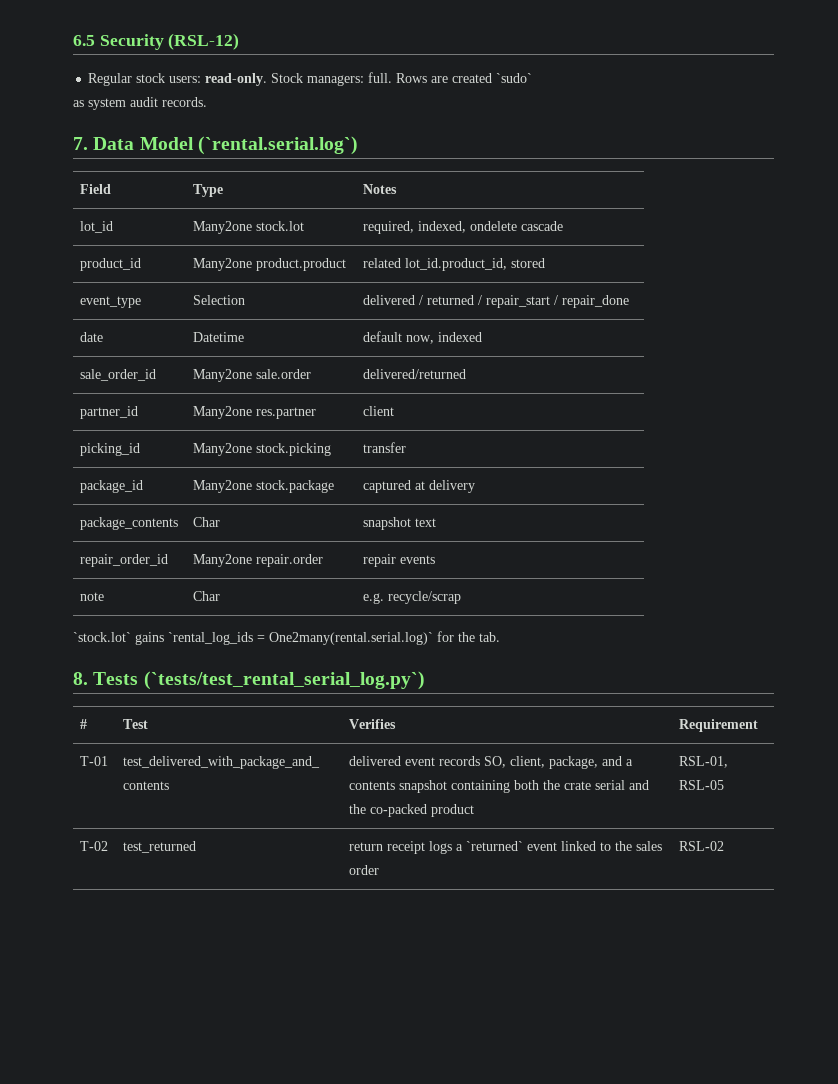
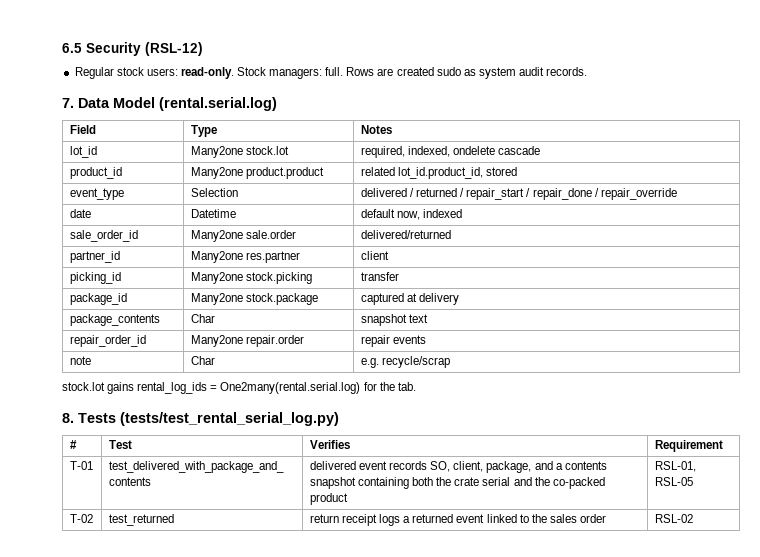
[496,73,533,83] `sudo` // -> [436,67,461,76] sudo
[197,136,358,155] (`rental.serial.log`) -> [159,97,277,111] (rental.serial.log)
(630, 301) none -> [594,188,677,200] / repair_override
[73,632,433,645] `stock.lot` gains `rental_log_ids = One2many(rental.serial.log)` -> [62,382,361,394] stock.lot gains rental_log_ids = One2many(rental.serial.log)
[143,671,425,690] (`tests/test_rental_serial_log.py`) -> [120,412,339,426] (tests/test_rental_serial_log.py)
[466,841,524,851] `returned` -> [412,514,454,523] returned

